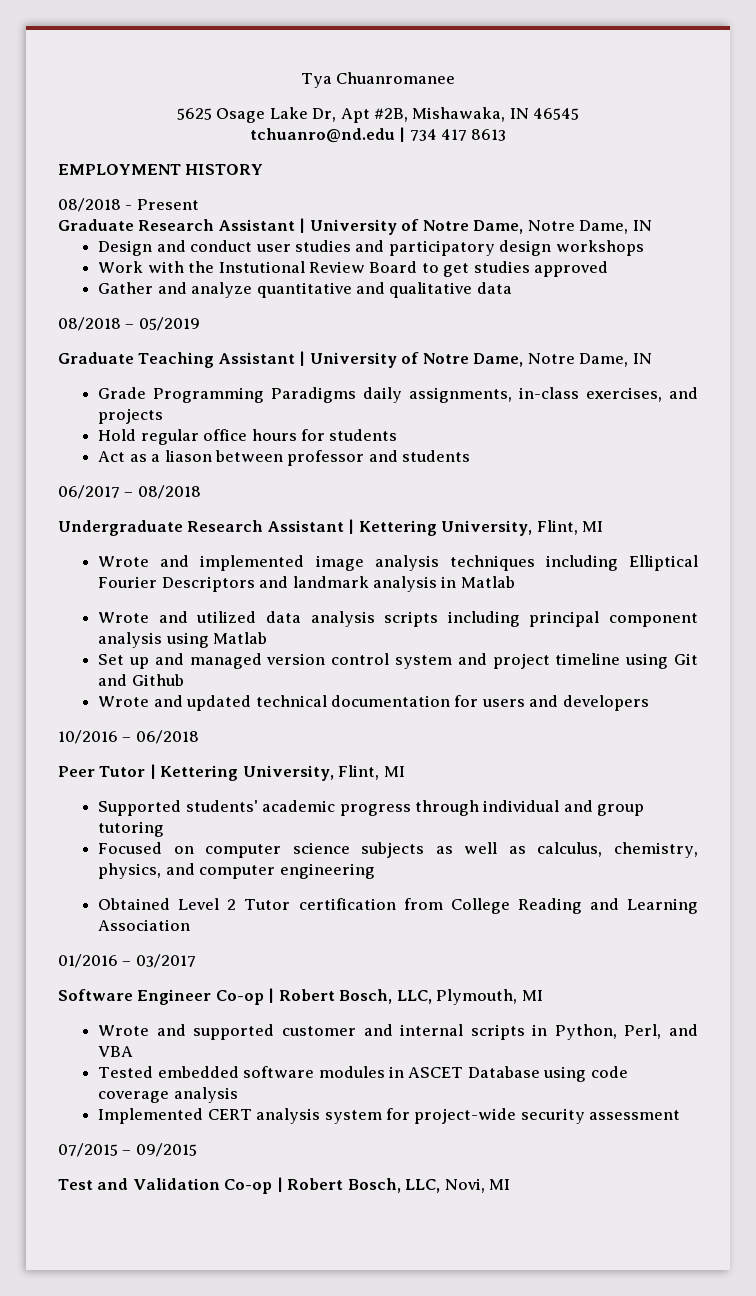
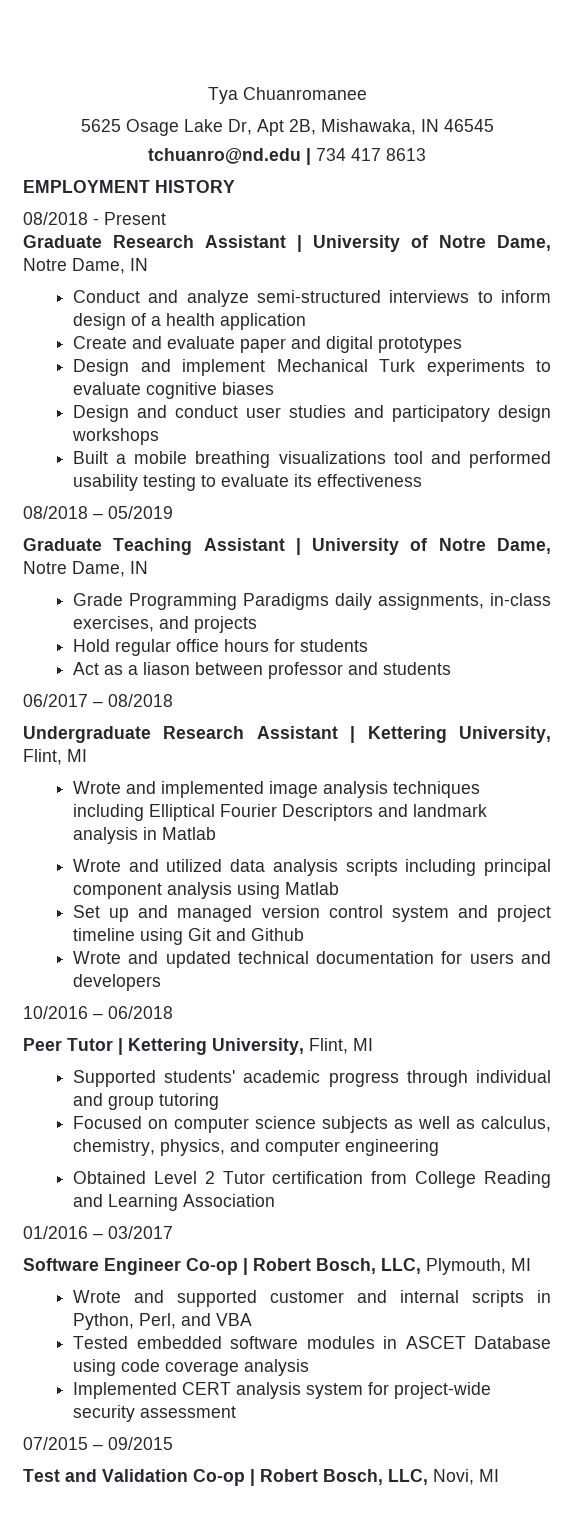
[373,108,408,122] #2B, -> [288,119,316,135] 2B,
(652, 225) none -> [73,290,551,307] [73,313,307,330] [73,336,463,353] [73,359,551,376] [73,382,275,399] // Conduct and analyze semi-structured interviews to inform design of a health application // Create and evaluate paper and digital prototypes // Design and implement Mechanical Turk experiments to evaluate cognitive biases
[98,261,609,277] [98,282,512,298] Work with the Instutional Review Board to get studies approved // Gather and analyze quantitative and qualitative data -> [73,451,551,468] [73,474,423,491] Built a mobile breathing visualizations tool and performed usability testing to evaluate its effectiveness

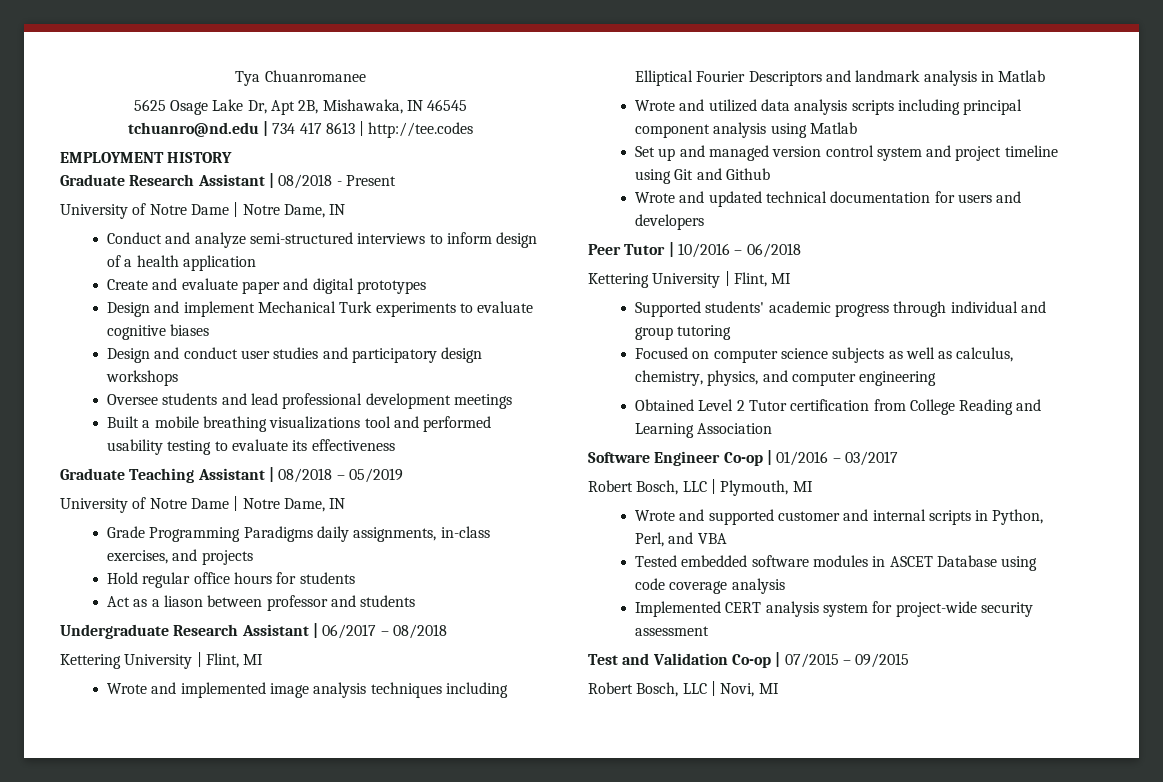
(426, 154) none -> [359,121,474,138] | http://tee.codes
[23,212,166,225] // 08/2018 - Present -> (233, 157) none
[313,235,551,252] University of Notre Dame, -> [278,174,396,189] [60,202,239,219] 08/2018 - Present // University of Notre Dame |
(160, 436) none -> [106,393,512,409] // Oversee students and lead professional development meetings
(423, 480) none -> [60,467,274,483] Graduate Teaching Assistant |
[23,538,551,555] Graduate Teaching Assistant | University of Notre Dame, -> [60,496,239,513] University of Notre Dame |
(452, 668) none -> [60,623,318,639] Undergraduate Research Assistant |
[23,726,551,743] Undergraduate Research Assistant | Kettering University, -> [60,652,202,669] Kettering University |
(162, 982) none -> [588,242,674,257] Peer Tutor |
[23,1038,304,1055] Peer Tutor | Kettering University, -> [588,271,730,288] Kettering University |
(276, 1200) none -> [588,450,772,466] Software Engineer Co-op |
[23,1258,421,1275] Software Engineer Co-op | Robert Bosch, LLC, -> [588,479,716,495] Robert Bosch, LLC |
[23,1437,173,1450] // 07/2015 – 09/2015 -> (709, 631) none
[260,1469,428,1485] Robert Bosch, LLC, -> [784,653,910,668] [588,681,716,697] 07/2015 – 09/2015 // Robert Bosch, LLC |

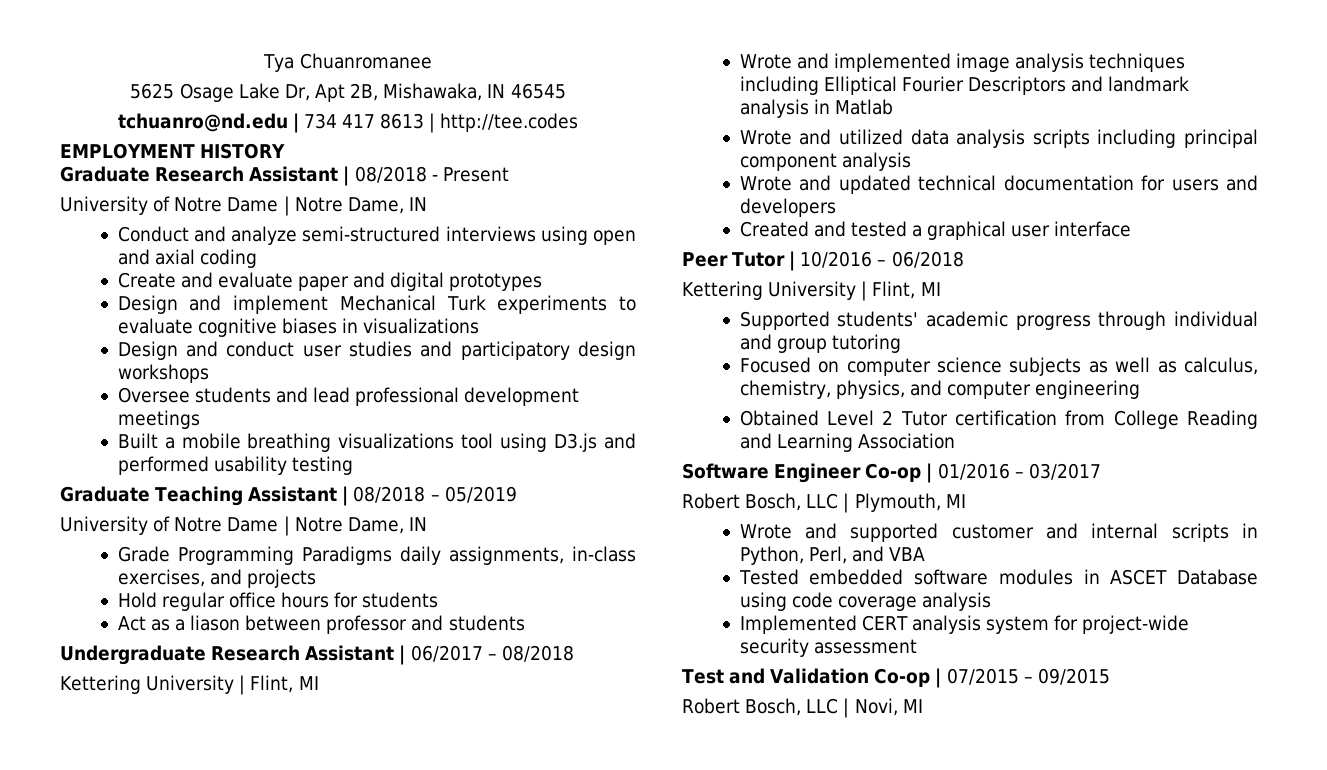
[429,232,538,248] [106,255,256,271] to inform design of a health application -> [540,226,637,245] [117,249,257,268] using open and axial coding
(210, 330) none -> [342,318,480,334] in visualizations
(391, 422) none -> [500,433,598,452] using D3.js
[214,439,395,451] to evaluate its effectiveness -> (353, 465) none
[770,122,857,138] [634,145,1058,161] [634,168,770,184] using Matlab // Set up and managed version control system and project timeline using Git and Github -> (911, 161) none
(704, 222) none -> [739,221,1132,240] // Created and tested a graphical user interface

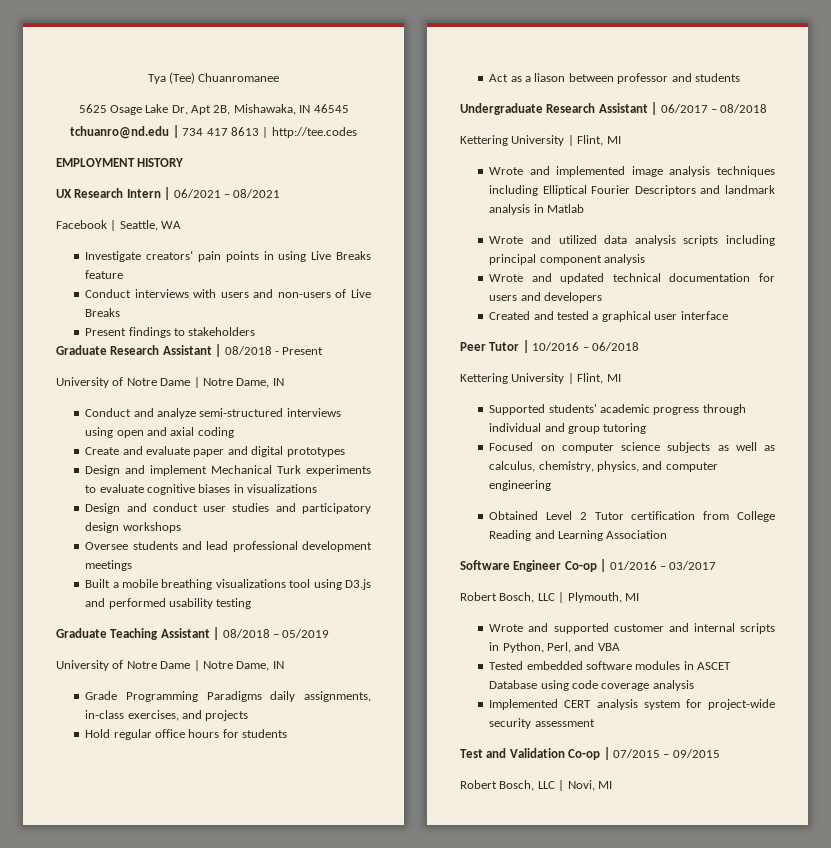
(295, 63) none -> [169,72,195,84] (Tee)
(286, 151) none -> [56,187,281,200] [56,220,182,231] [85,250,372,262] [85,270,124,279] [85,289,371,298] [85,308,121,317] [85,327,256,338] // UX Research Intern | 06/2021 – 08/2021 // Facebook | Seattle, WA // Investigate creators‘ pain points in using Live Breaks feature // Conduct interviews with users and non-users of Live Breaks // Present findings to stakeholders

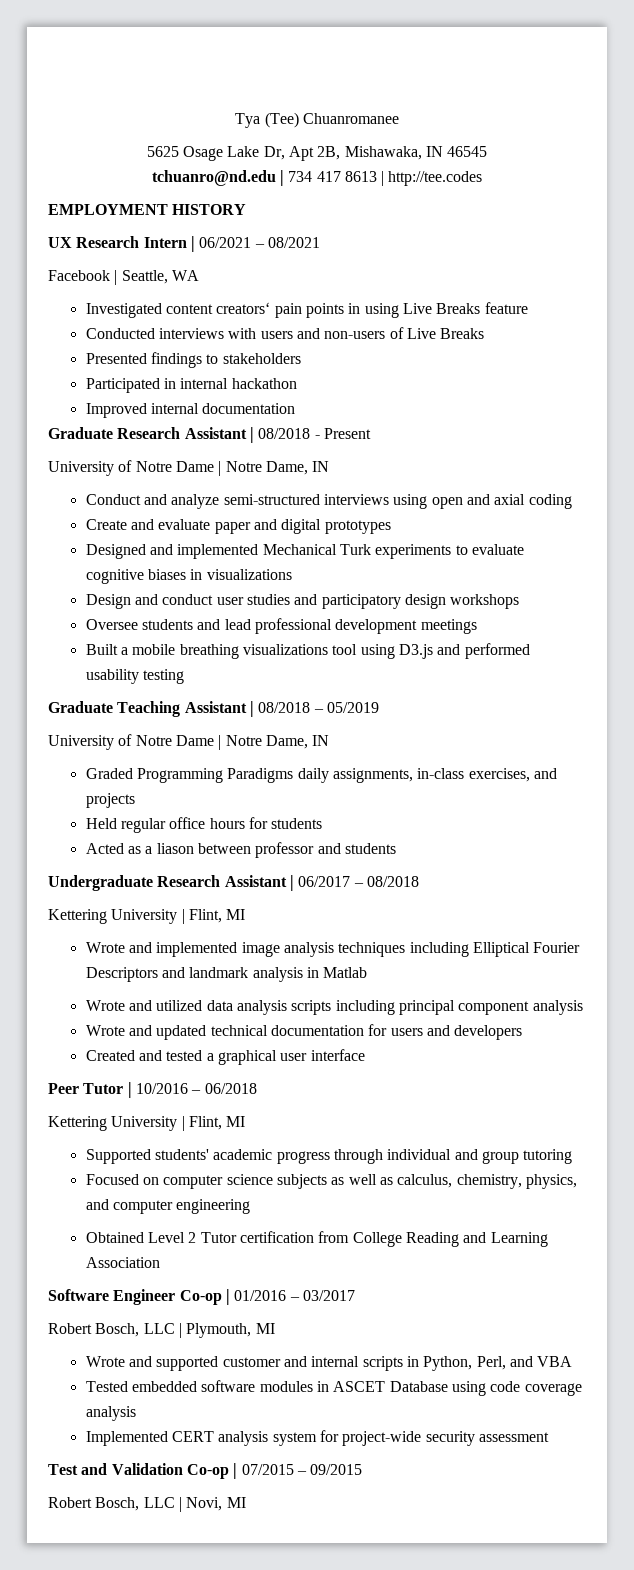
[85,251,142,262] Investigate -> [85,303,214,318] Investigated content
[85,289,132,298] Conduct -> [85,328,155,339] Conducted
[85,328,127,336] Present -> [85,353,147,364] Presented
(256, 331) none -> [85,378,297,393] [85,403,296,418] // Participated in internal hackathon // Improved internal documentation
[85,465,208,476] Design and implement -> [85,544,259,559] Designed and implemented
[85,691,118,700] Grade -> [85,768,133,779] Graded
[85,729,111,738] Hold -> [85,818,117,829] Held
[489,74,509,82] Act -> [85,843,124,854] Acted

